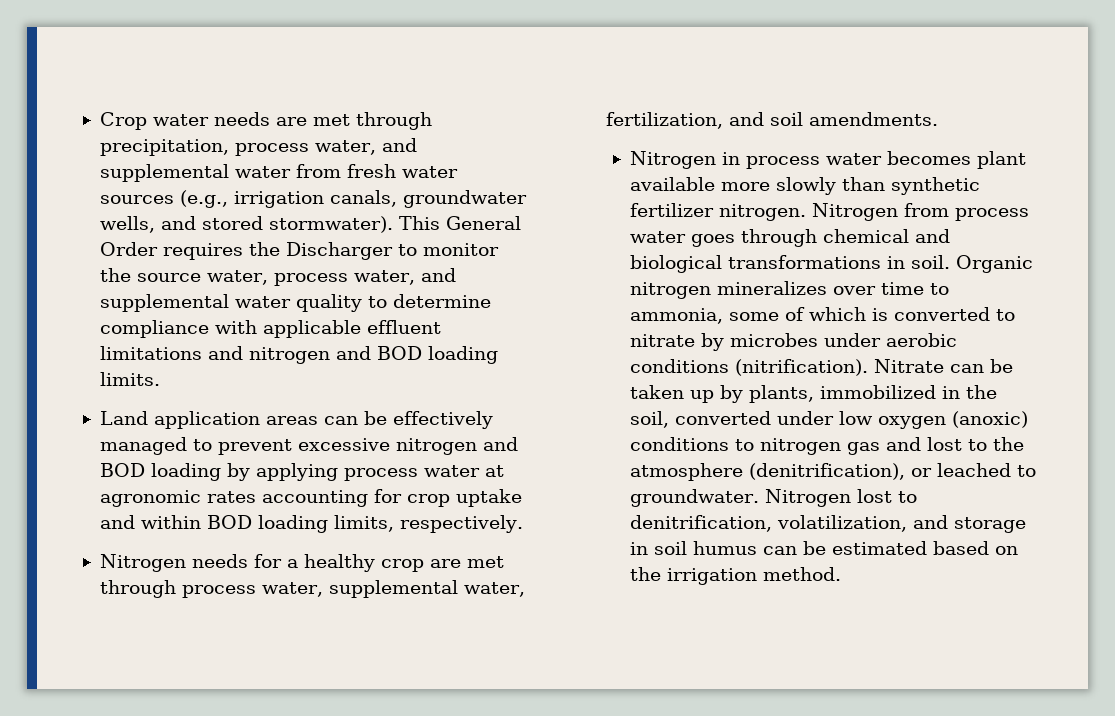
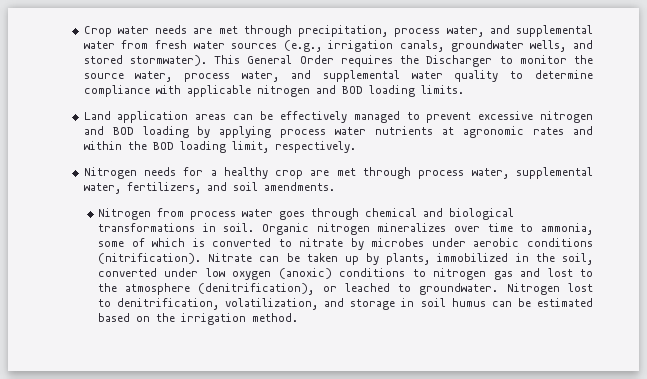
[366,320,441,334] [99,346,243,360] effluent limitations and -> (251, 91) none
(480, 471) none -> [375,126,434,135] nutrients
[261,489,522,507] accounting for crop uptake -> (565, 131) none
[206,515,394,533] BOD loading limits, -> [127,141,269,153] the BOD loading limit,
[605,112,723,129] fertilization, -> [126,182,201,194] fertilizers,
[721,151,1026,169] [629,177,980,195] [629,203,898,221] in process water becomes plant available more slowly than synthetic fertilizer nitrogen. Nitrogen -> (151, 214) none

